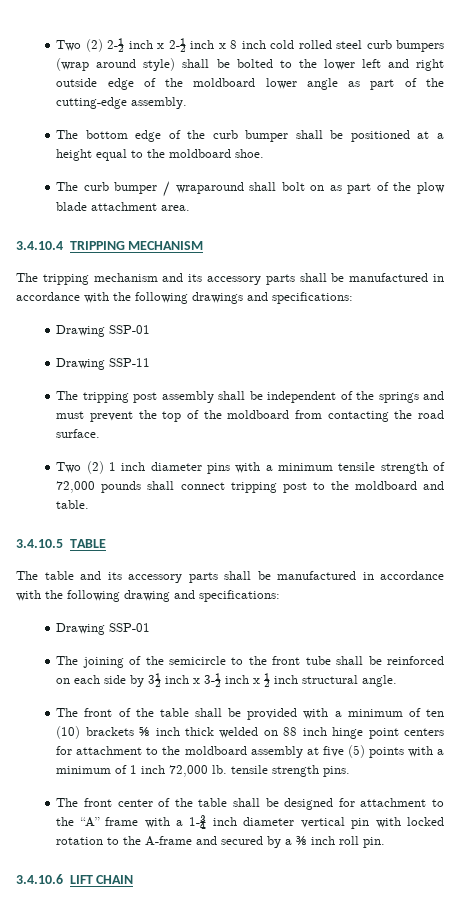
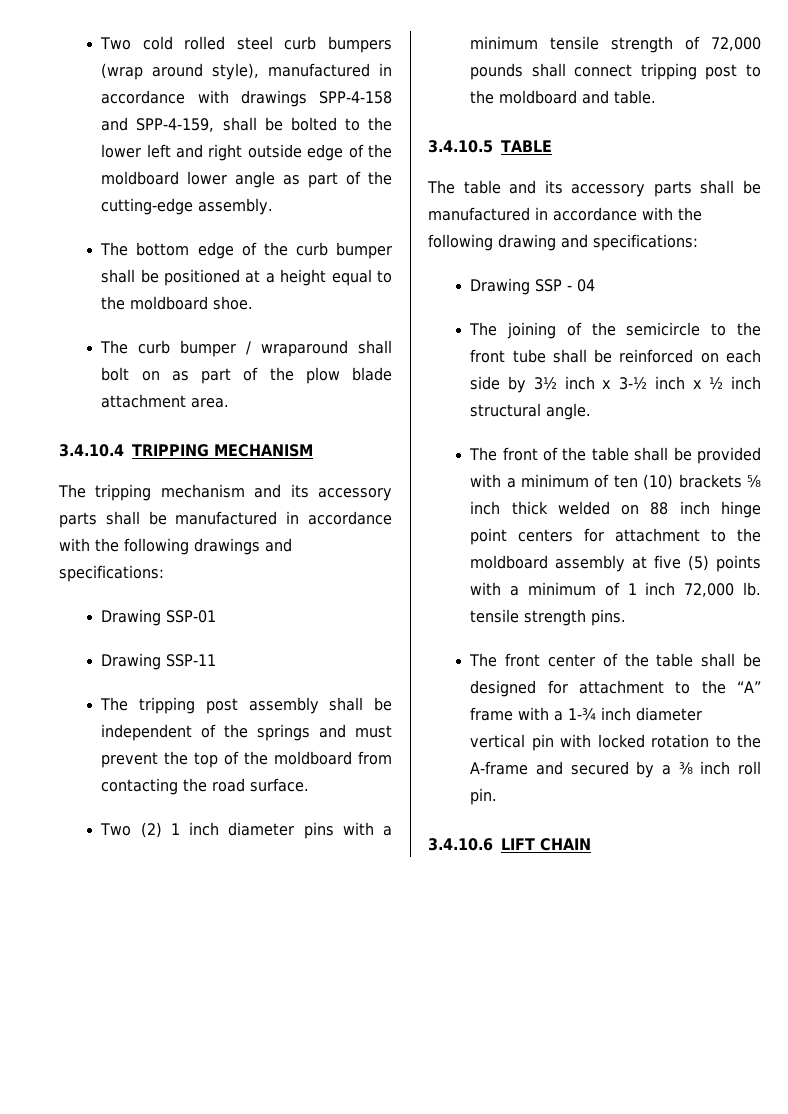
[56,38,266,52] Two (2) 2-½ inch x 2-½ inch x 8 inch -> [100,37,132,50] Two
[143,58,176,71] style) -> [212,63,392,80] [101,90,392,107] [101,117,215,132] style), manufactured in accordance with drawings SPP-4-158 and SPP-4-159,
[109,623,151,632] SSP-01 -> [535,279,596,292] SSP - 04

